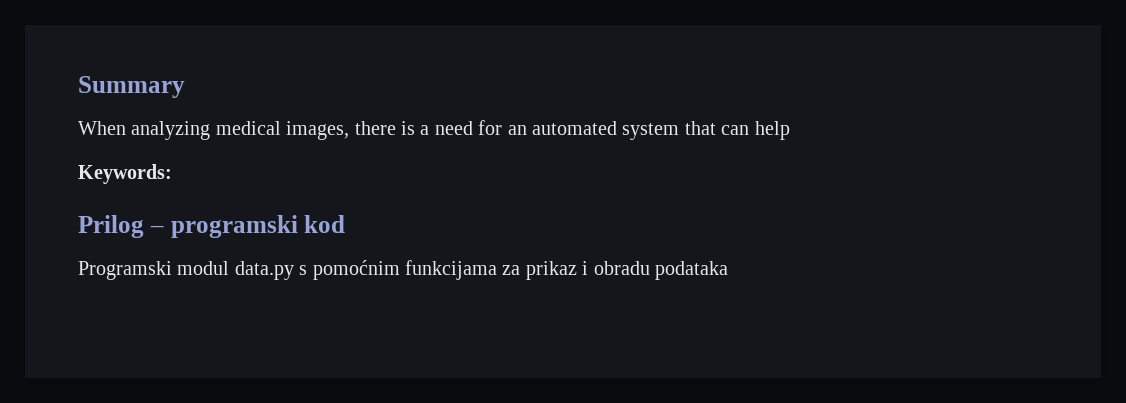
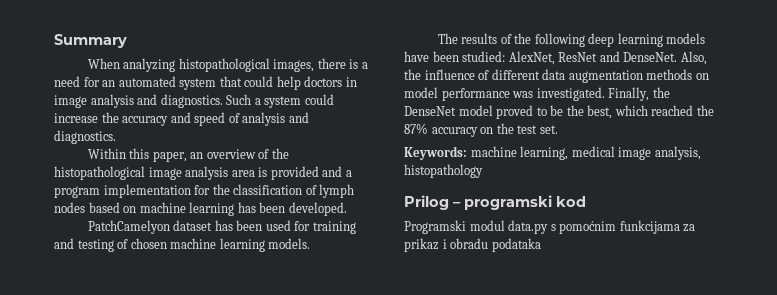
[215,121,281,135] medical -> [178,58,270,72] histopathological
[721,125,750,135] can -> [244,76,274,87] could
[78,164,172,184] // Keywords: -> [304,76,357,87] [54,94,334,108] [54,112,309,126] [54,130,116,144] [87,148,289,162] [54,166,352,180] [54,184,355,198] [54,202,347,216] [87,220,356,234] [54,238,311,252] [437,33,706,47] [404,51,707,65] [404,69,709,83] [404,87,670,101] [404,105,714,119] [404,123,558,137] [404,146,701,160] [404,164,483,178] doctors in image analysis and diagnostics. Such a system could increase the accuracy and speed of analysis and diagnostics. // Within this paper, an overview of the histopathological image analysis area is provided and a program implementation for the classification of lymph nodes based on machine learning has been developed. // PatchCamelyon dataset has been used for training and testing of chosen machine learning models. // The results of the following deep learning models have been studied: AlexNet, ResNet and DenseNet. Also, the influence of different data augmentation methods on model performance was investigated. Finally, the DenseNet model proved to be the best, which reached the 87% accuracy on the test set. // Keywords: machine learning, medical image analysis, histopathology

